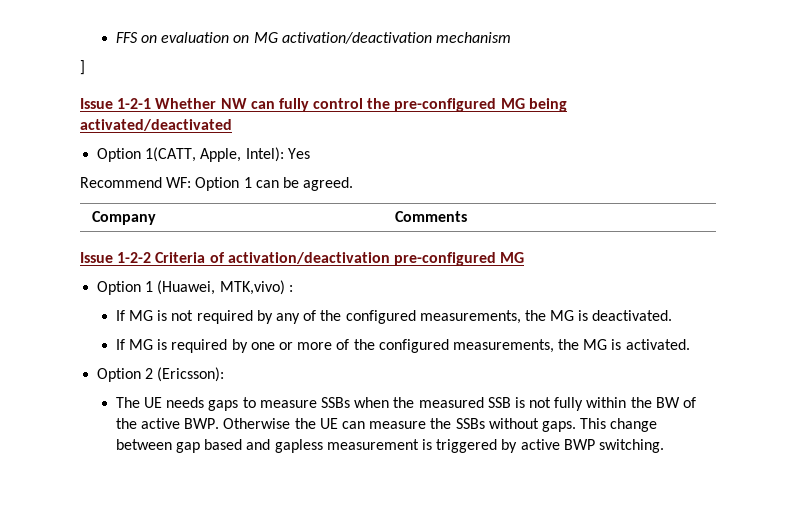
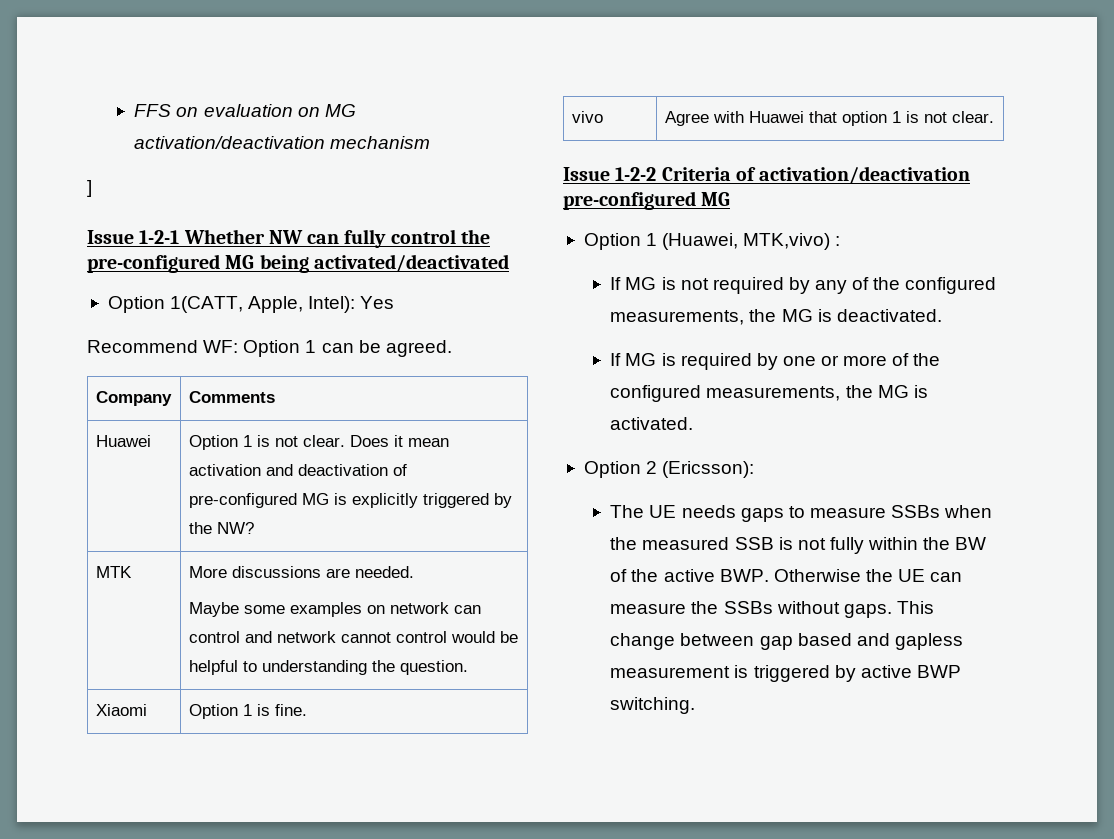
(468, 216) none -> [95,435,151,447] [188,435,449,450] [188,464,407,476] [188,493,512,508] [188,522,254,534] [95,566,132,578] [188,566,414,578] [188,602,481,617] [188,631,518,643] [188,660,468,675] [95,704,147,716] [188,704,307,719] [571,111,603,123] [664,111,994,126] // Huawei | Option 1 is not clear. Does it mean activation and deactivation of pre-configured MG is explicitly triggered by the NW? // MTK | More discussions are needed. // Maybe some examples on network can control and network cannot control would be helpful to understanding the question. // Xiaomi | Option 1 is fine. // vivo | Agree with Huawei that option 1 is not clear.

